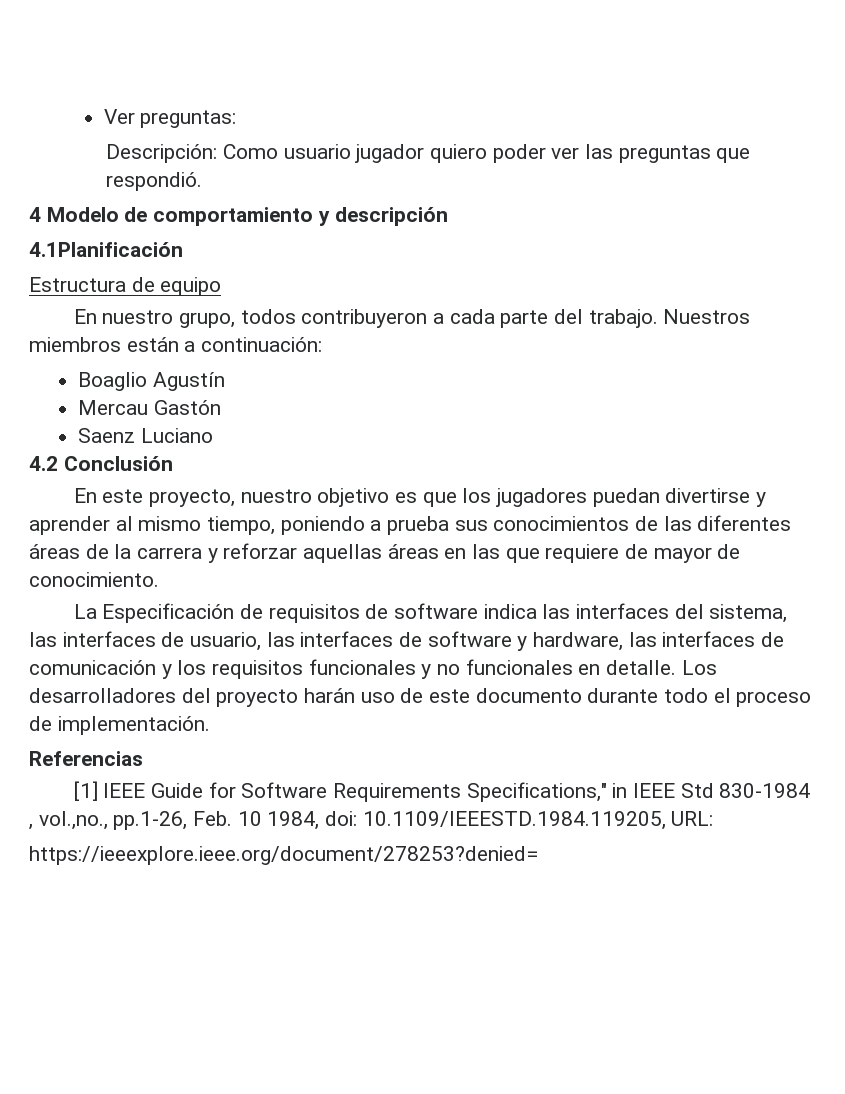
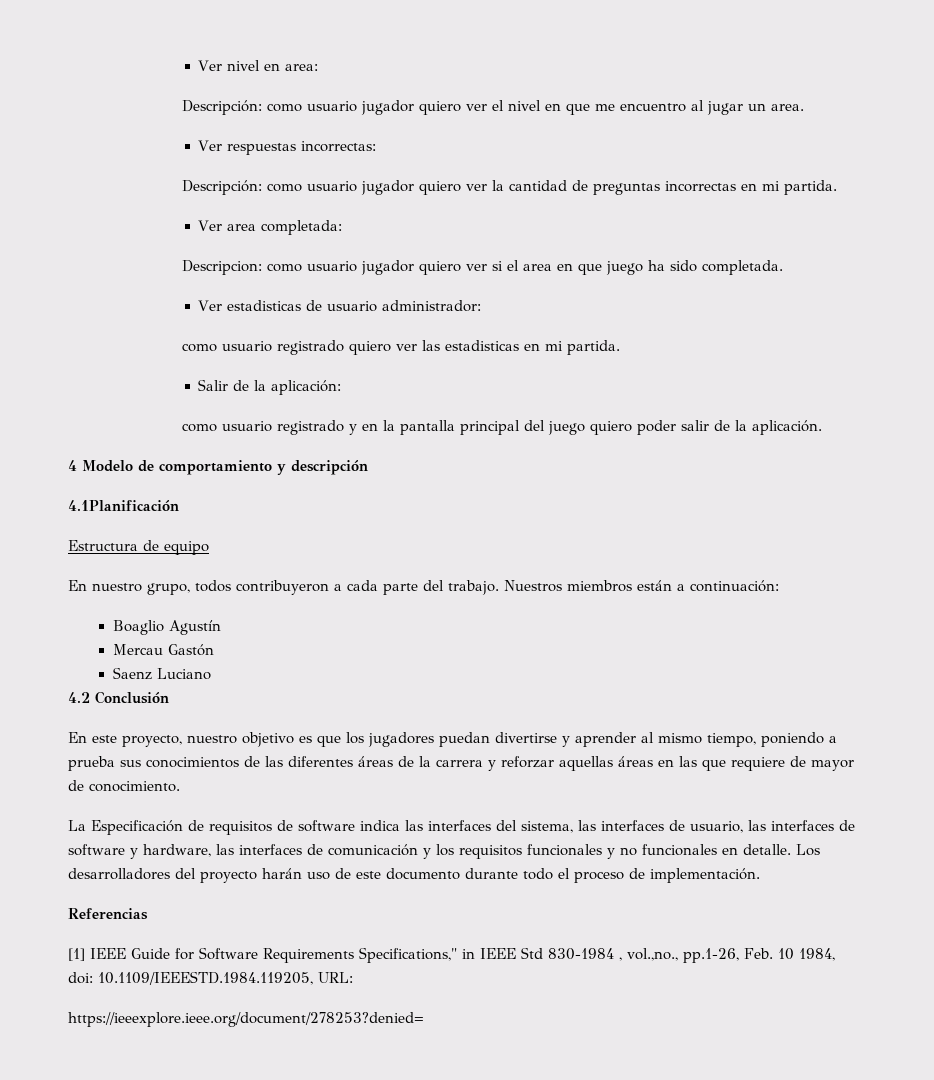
[103,109,237,128] [106,144,751,163] [106,172,203,191] Ver preguntas: // Descripción: Como usuario jugador quiero poder ver las preguntas que respondió. -> [198,60,319,71] [181,100,804,115] [198,140,377,155] [181,180,837,195] [198,220,343,235] [181,260,783,275] [198,300,482,312] [181,340,620,355] [198,379,342,395] [181,420,822,435] Ver nivel en area: // Descripción: como usuario jugador quiero ver el nivel en que me encuentro al jugar un area. // Ver respuestas incorrectas: // Descripción: como usuario jugador quiero ver la cantidad de preguntas incorrectas en mi partida. // Ver area completada: // Descripcion: como usuario jugador quiero ver si el area en que juego ha sido completada. // Ver estadisticas de usuario administrador: // como usuario registrado quiero ver las estadisticas en mi partida. // Salir de la aplicación: // como usuario registrado y en la pantalla principal del juego quiero poder salir de la aplicación.

